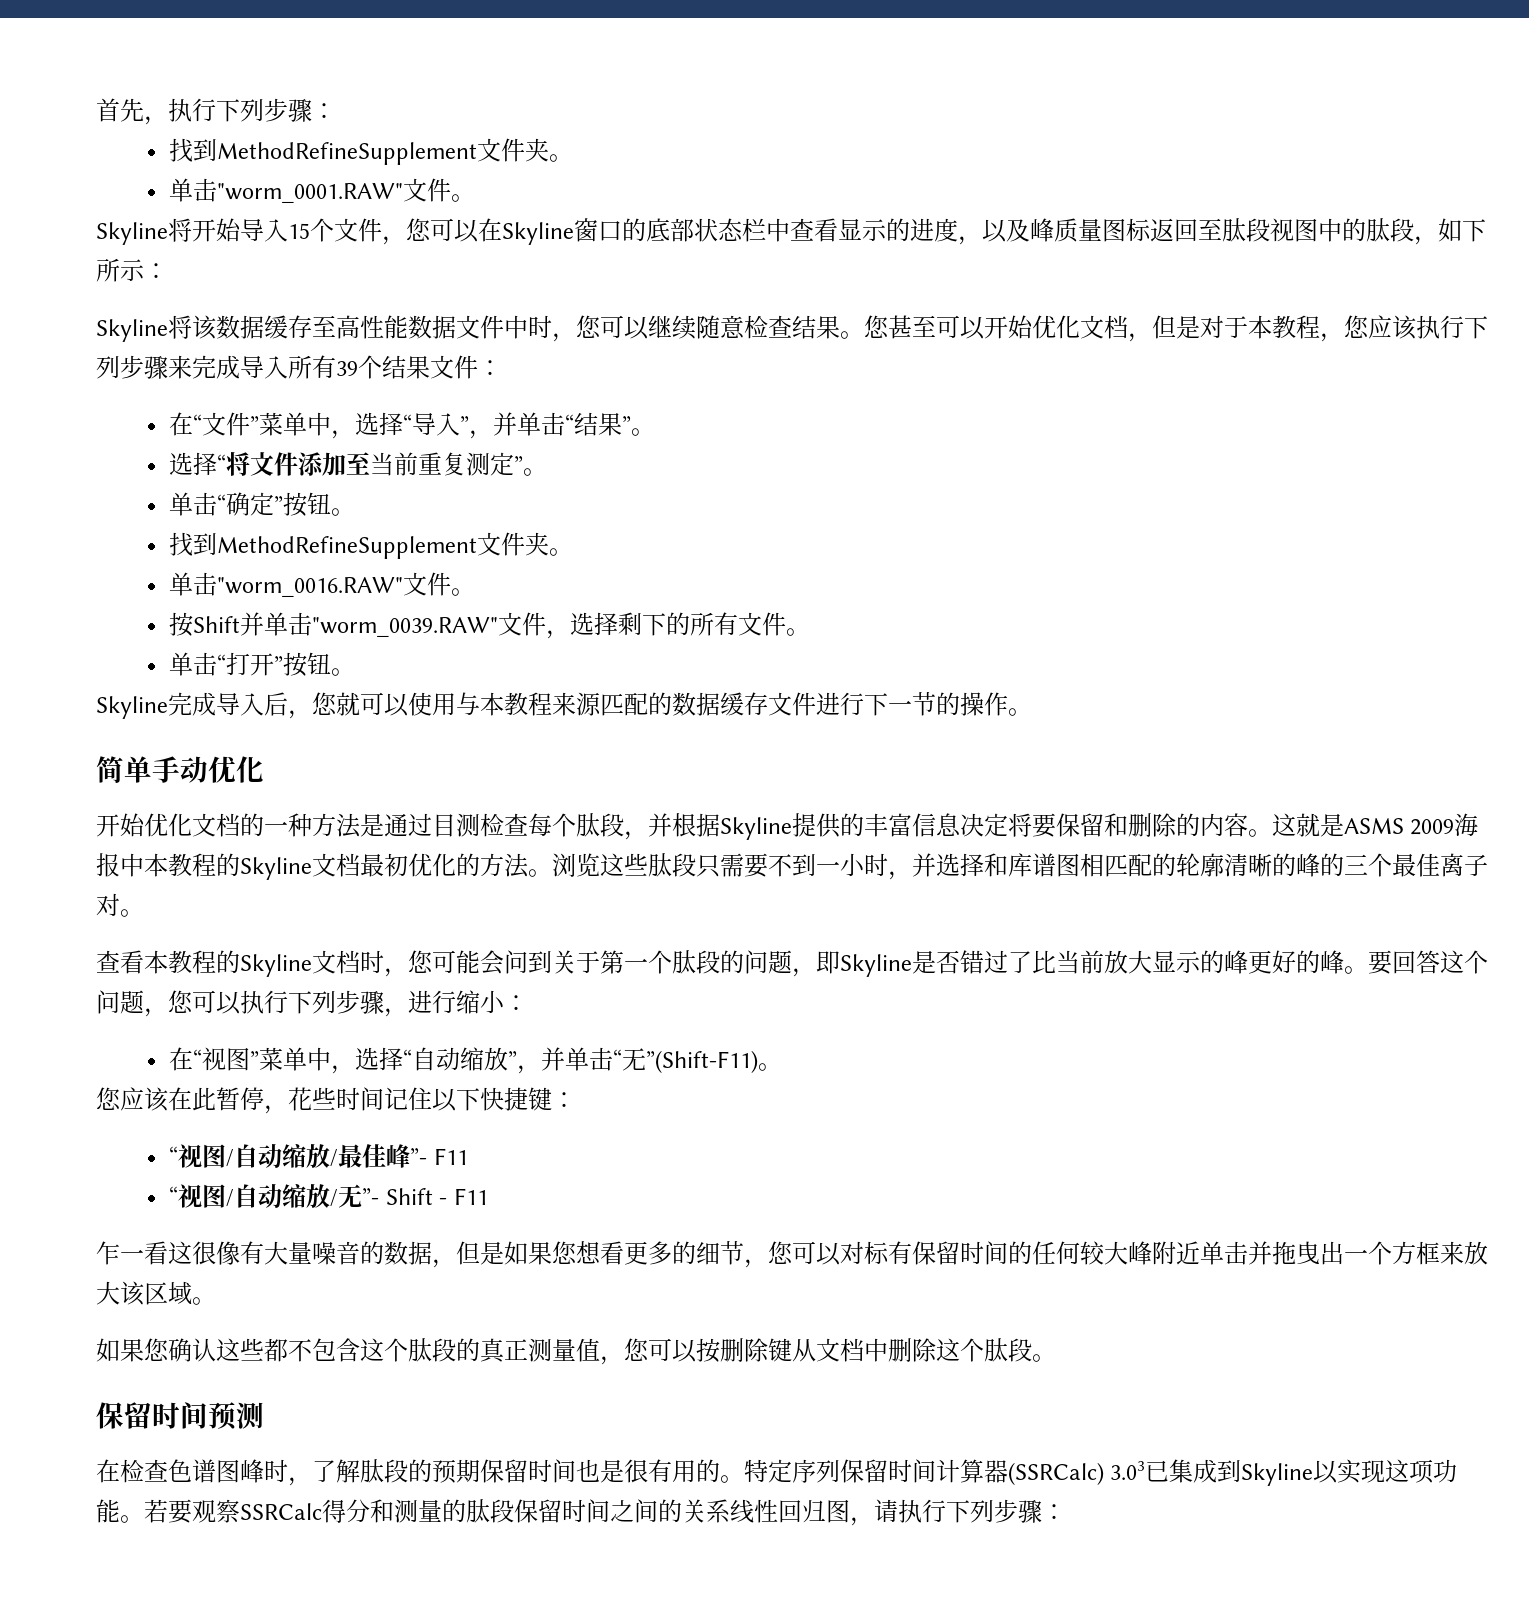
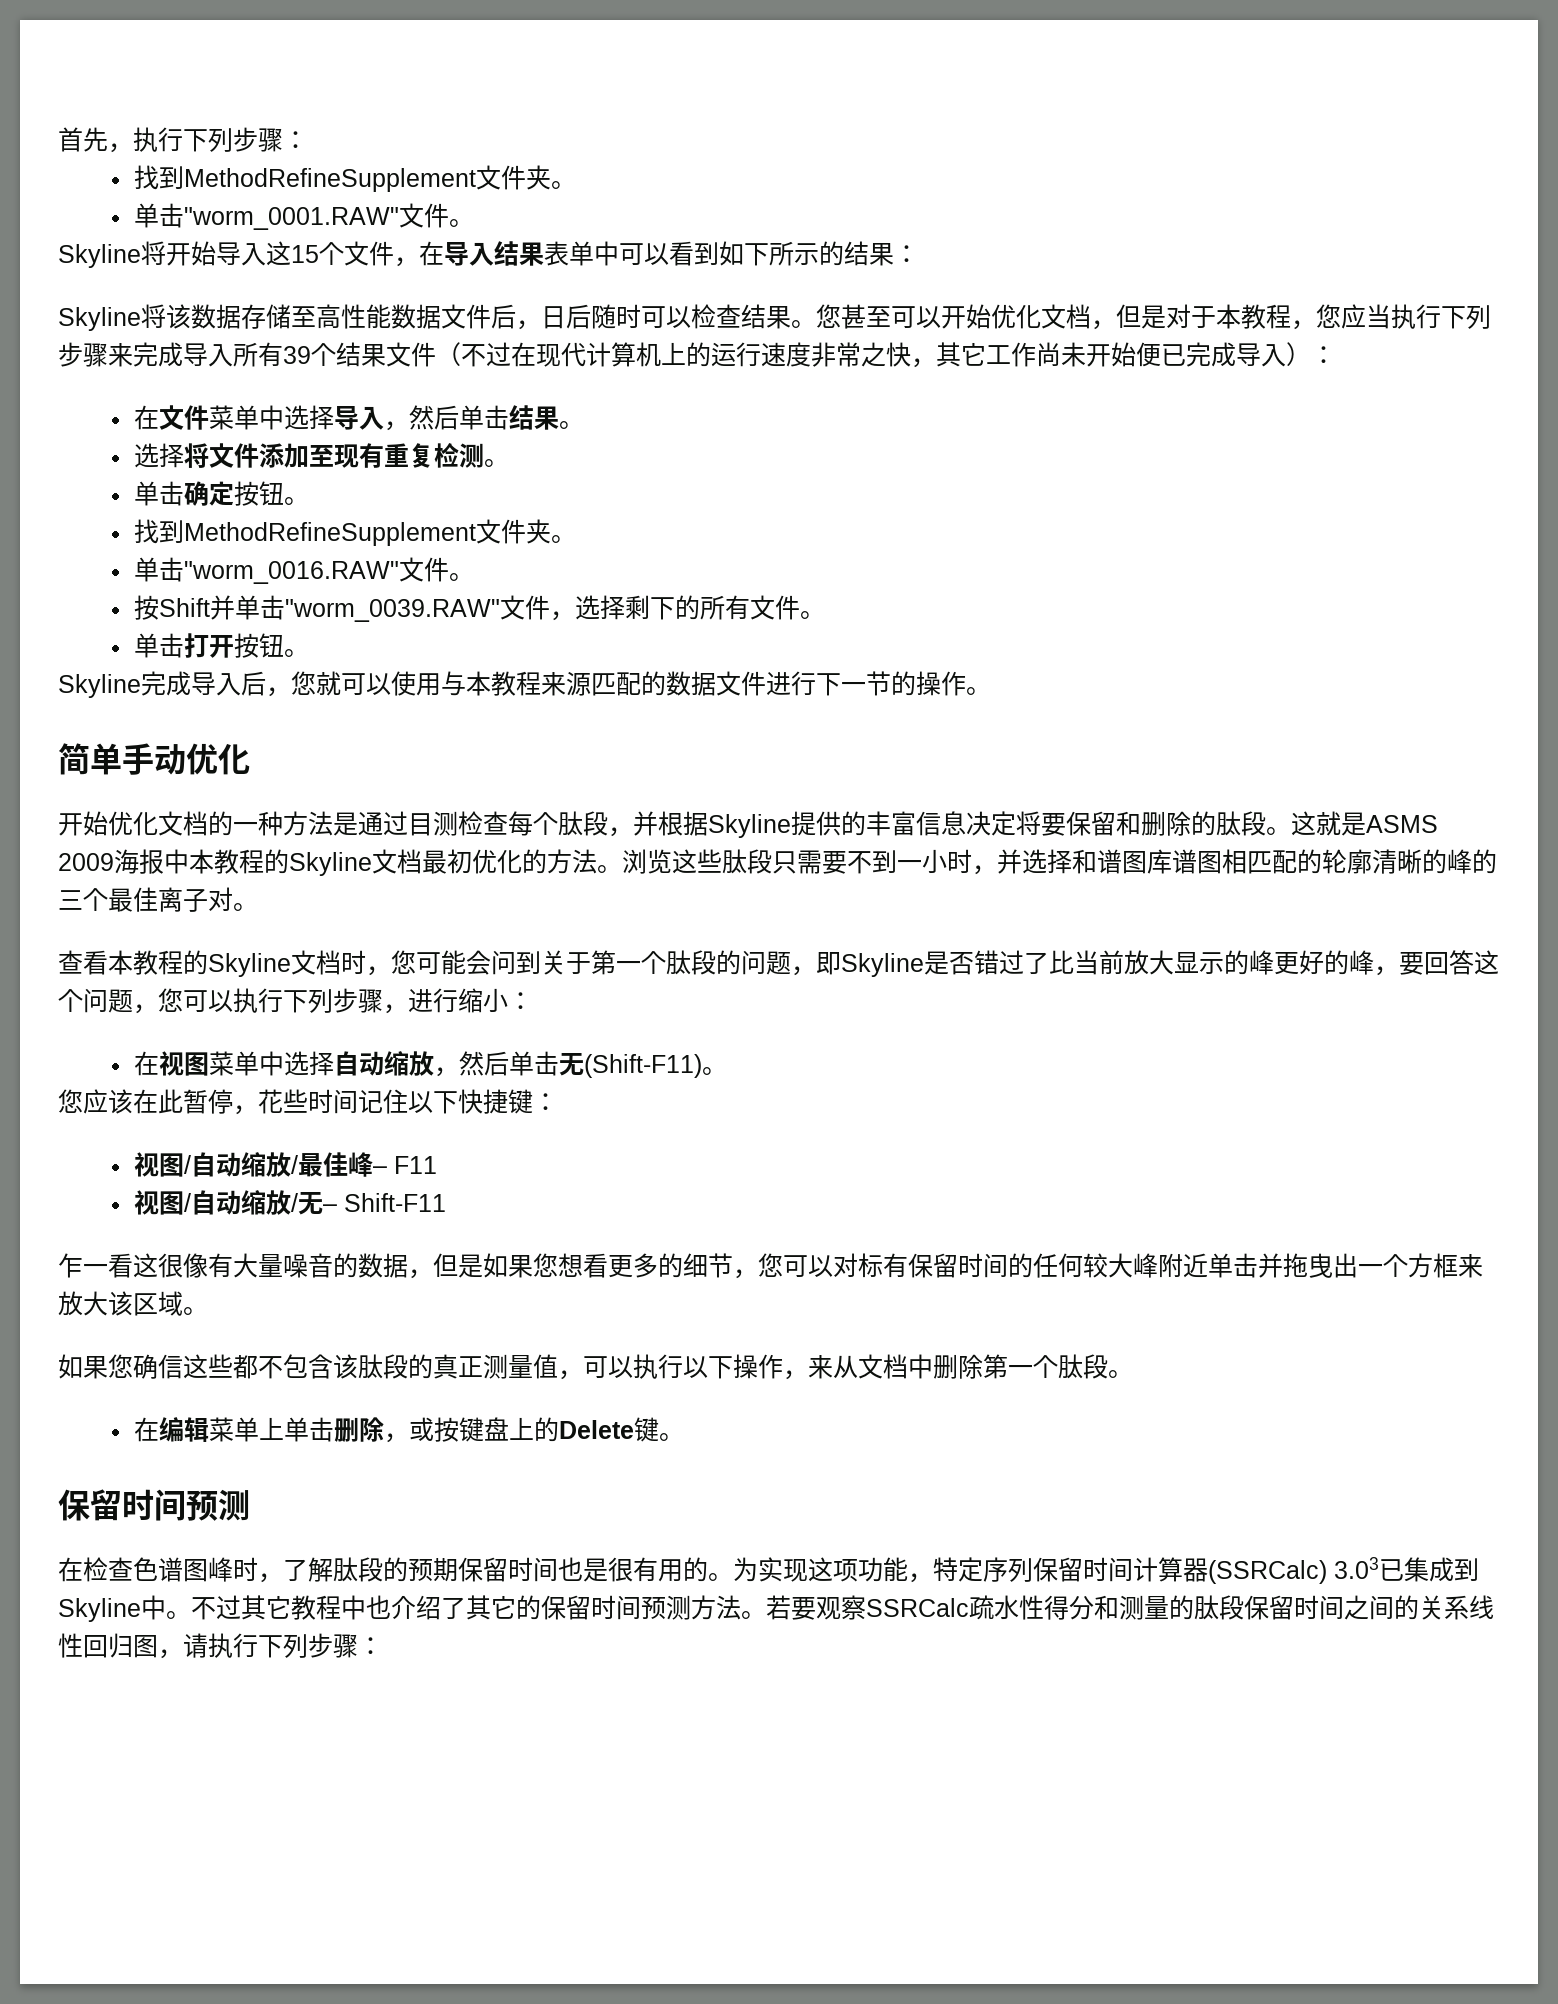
(288, 230) none -> [266,241,291,266] 这
[406,218,1438,245] 您可以在Skyline窗口的底部状态栏中查看显示的进度，以及峰质量图标返回至肽段视图中的肽段， -> [419,241,719,266] 在导入结果表单中可以看到
(145, 270) none -> [819,241,894,266] 的结果
[264,315,312,339] 缓存 -> [241,304,291,329] 存储
[504,315,745,342] 中时，您可以继续随意 -> [491,304,691,330] 后，日后随时可以
[1392,315,1417,340] 该 -> [1366,304,1391,329] 当
[478,360,502,376] [169,412,632,439] ： // 在“文件”菜单中，选择“导入”，并单击“结果” -> [436,342,1336,368] [134,405,560,431] （不过在现代计算机上的运行速度非常之快，其它工作尚未开始便已完成导入）： // 在文件菜单中选择导入，然后单击结果
[217,454,227,473] “ -> (185, 455) none
[370,452,548,476] [169,492,284,516] 当前重复测定”。 // 单击“确定” -> [334,443,510,468] [134,481,235,506] 现有重复检测。 // 单击确定
[217,652,284,676] “打开” -> [184,633,235,658] 打开
[720,692,768,716] 缓存 -> (716, 683) none
[1200,813,1248,837] 内容 -> [1216,811,1266,836] 肽段
(1008, 865) none -> [1097,849,1147,874] 谱图
[1344,966,1368,974] 。 -> [1374,966,1399,976] ，
[193,1047,759,1074] “视图”菜单中，选择“自动缩放”，并单击“无”(Shift-F11) -> [159,1051,703,1078] 视图菜单中选择自动缩放，然后单击无(Shift-F11)
[169,1146,179,1165] “ -> (558, 1102) none
[410,1148,468,1165] [169,1186,179,1205] ”- F11 // “ -> [373,1156,438,1174] – F11 //
[362,1188,488,1205] ”- Shift - F11 -> [323,1193,447,1212] – Shift-F11
[192,1338,216,1362] 认 -> [158,1354,183,1379] 信
[360,1338,408,1362] 这个 -> [333,1354,358,1379] 该
[624,1338,792,1363] 您可以按删除键 -> [583,1354,833,1380] 可以执行以下操作，来
[936,1338,960,1362] 这 -> [983,1354,1033,1379] 第一
(1056, 1358) none -> [134,1417,685,1443] // 在编辑菜单上单击删除，或按键盘上的Delete键。
(744, 1479) none -> [733,1557,933,1583] 为实现这项功能，
[1313,1459,1458,1484] [96,1499,120,1523] 以实现这项功能 -> [141,1595,741,1620] 中。不过其它教程中也介绍了其它的保留时间预测方法
(322, 1511) none -> [969,1595,1044,1620] 疏水性

